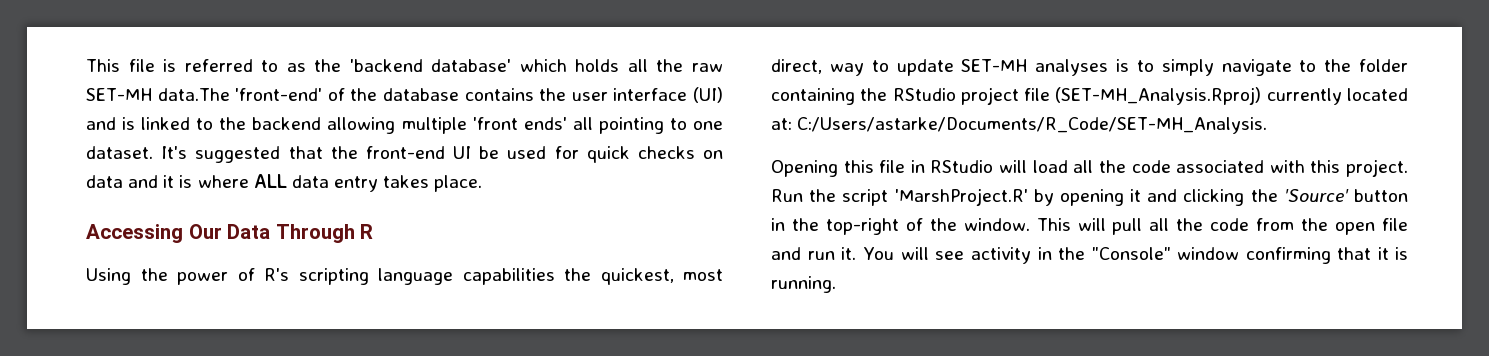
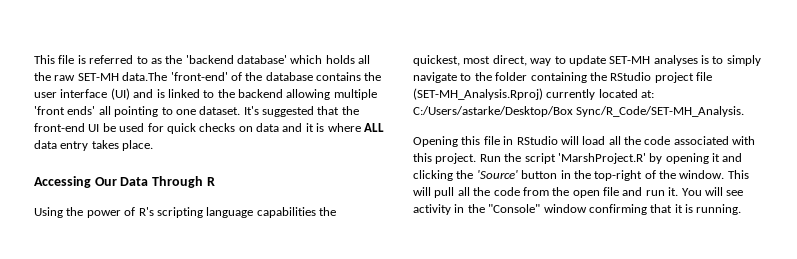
[797,117,1268,134] C:/Users/astarke/Documents/R_Code/SET-MH_Analysis. -> [413,106,745,117] C:/Users/astarke/Desktop/Box Sync/R_Code/SET-MH_Analysis.

